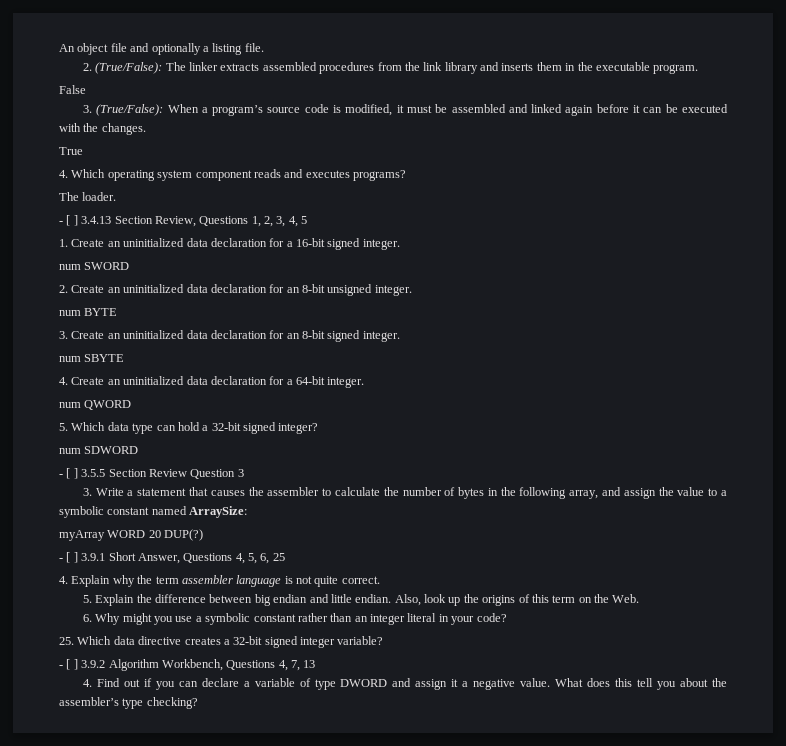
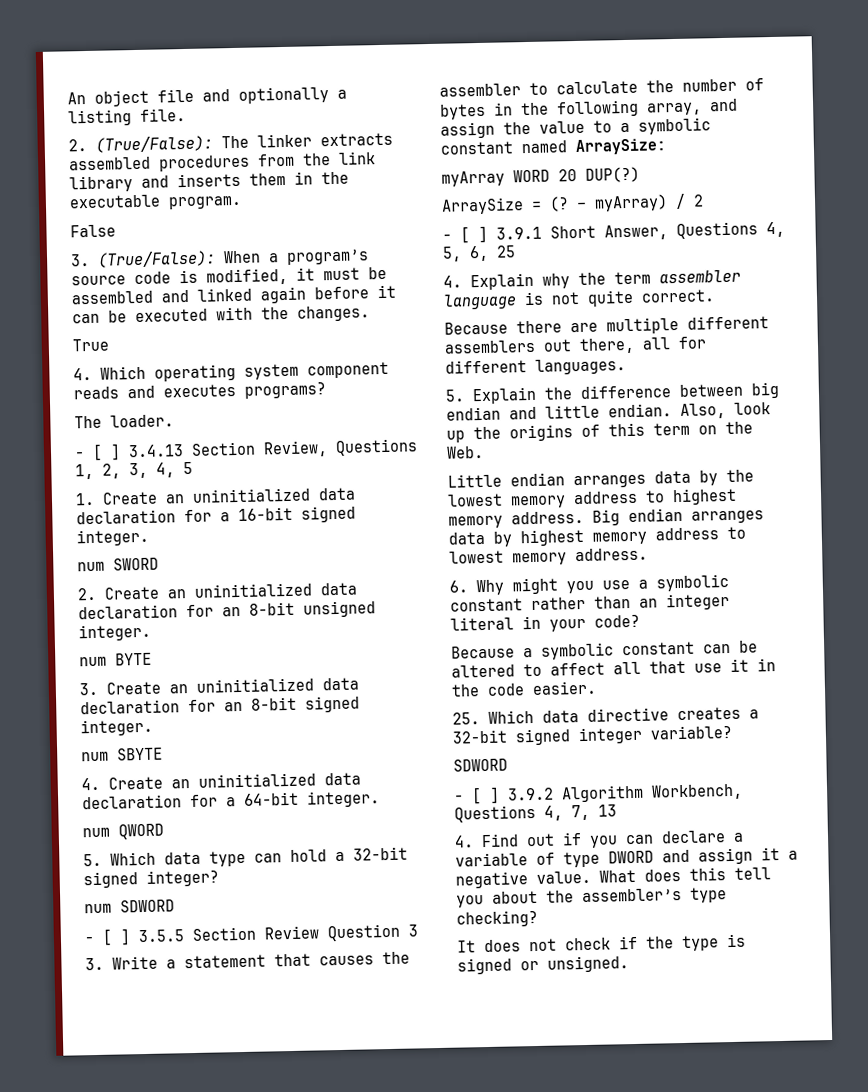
(204, 535) none -> [441,193,704,215] // ArraySize = (? – myArray) / 2
(380, 580) none -> [444,315,769,335] [444,336,707,354] [445,358,626,375] // Because there are multiple different assemblers out there, all for different languages.
(640, 598) none -> [447,469,754,489] [447,487,737,509] [448,507,764,529] [448,526,746,547] [449,547,648,566] // Little endian arranges data by the lowest memory address to highest memory address. Big endian arranges data by highest memory address to lowest memory address.
(507, 617) none -> [451,640,758,660] [451,658,776,678] [451,680,597,697] // Because a symbolic constant can be altered to affect all that use it in the code easier.
(384, 640) none -> [453,758,508,772] // SDWORD
(198, 703) none -> [457,933,746,953] [457,955,629,975] // It does not check if the type is signed or unsigned.

